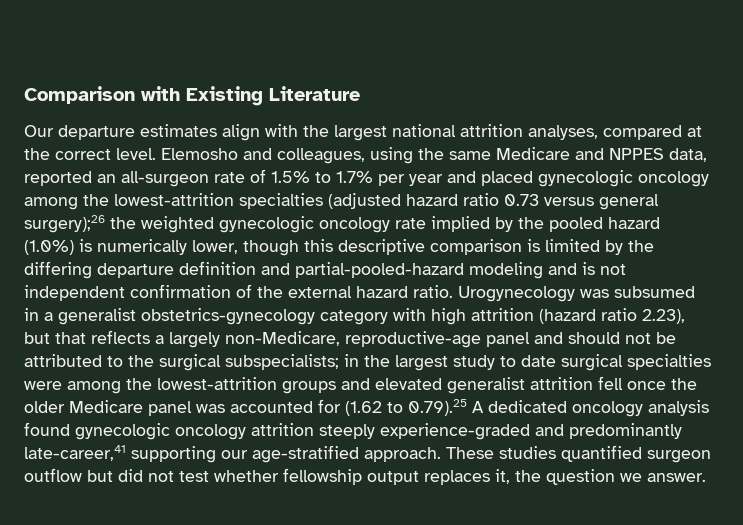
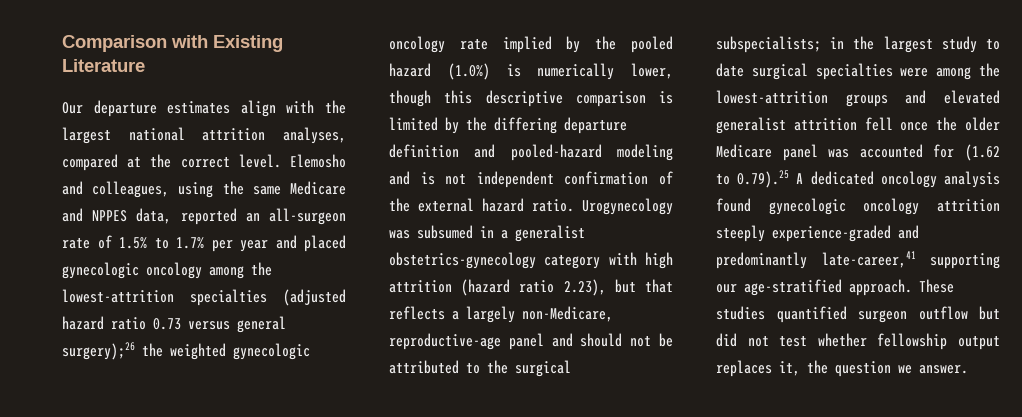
[295,262,464,278] partial-pooled-hazard -> [510,144,602,161] pooled-hazard

